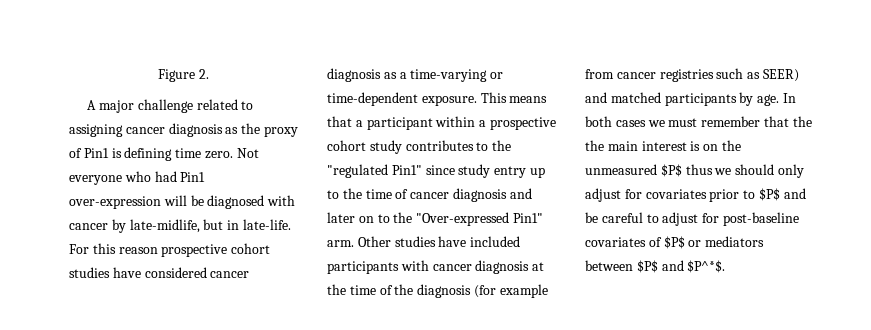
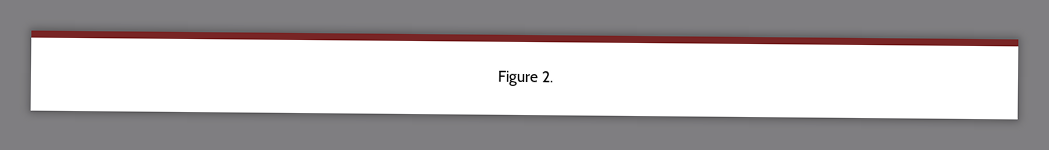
[87,99,254,113] [69,123,298,137] [69,147,259,161] [69,171,206,185] [69,195,296,209] [69,219,291,233] [69,243,271,257] [69,267,250,278] [327,68,504,82] [327,92,548,106] [327,116,556,130] [327,140,512,154] [327,164,545,178] [327,188,532,202] [327,212,543,226] [327,236,521,247] [327,260,545,274] [327,284,548,298] [585,68,799,82] [585,92,796,106] [585,116,812,127] [585,140,741,151] [585,164,804,178] [585,188,806,202] [585,212,799,226] [585,236,765,249] [585,260,726,273] // A major challenge related to assigning cancer diagnosis as the proxy of Pin1 is defining time zero. Not everyone who had Pin1 over-expression will be diagnosed with cancer by late-midlife, but in late-life. For this reason prospective cohort studies have considered cancer diagnosis as a time-varying or time-dependent exposure. This means that a participant within a prospective cohort study contributes to the "regulated Pin1" since study entry up to the time of cancer diagnosis and later on to the "Over-expressed Pin1" arm. Other studies have included participants with cancer diagnosis at the time of the diagnosis (for example from cancer registries such as SEER) and matched participants by age. In both cases we must remember that the the main interest is on the unmeasured $P$ thus we should only adjust for covariates prior to $P$ and be careful to adjust for post-baseline covariates of $P$ or mediators between $P$ and $P^*$. -> (555, 77) none

